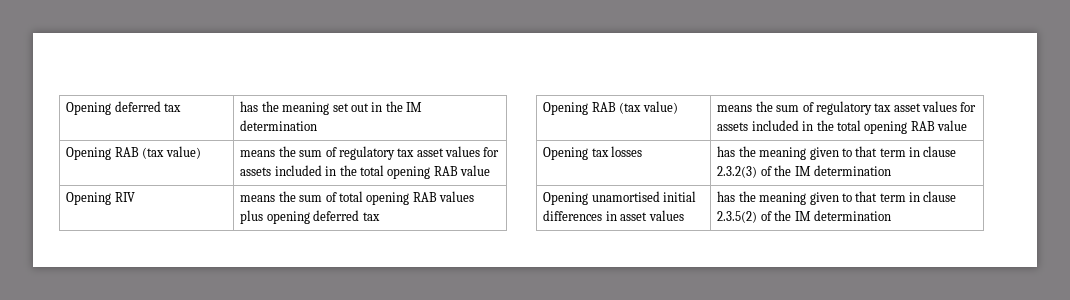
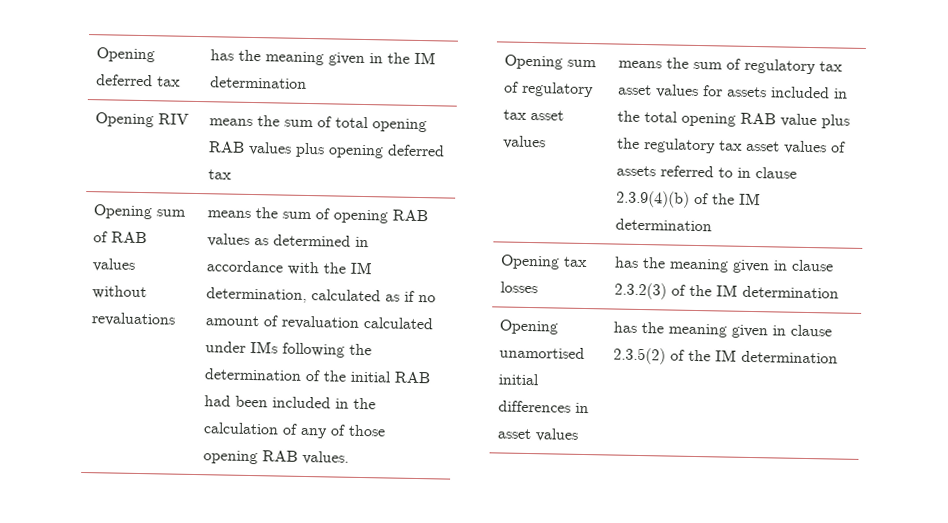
[332,103,369,112] set out -> [327,52,365,66] given
[114,146,201,159] RAB (tax value) -> [157,113,189,125] [208,115,427,133] [207,141,445,159] [207,169,232,180] [92,204,186,220] [92,231,147,244] [91,258,135,272] [91,285,147,300] [90,312,176,327] [206,207,428,224] [206,233,369,248] [205,260,372,276] [205,287,436,303] [204,315,433,330] [204,340,372,358] [203,368,431,384] [203,395,376,410] [202,422,386,439] [202,450,349,465] [503,54,597,70] [503,81,594,98] [502,109,564,121] [502,135,546,150] RIV | means the sum of total opening RAB values plus opening deferred tax // Opening sum of RAB values without revaluations | means the sum of opening RAB values as determined in accordance with the IM determination, calculated as if no amount of revaluation calculated under IMs following the determination of the initial RAB had been included in the calculation of any of those opening RAB values. // Opening sum of regulatory tax asset values
[66,192,135,205] [240,191,475,205] [240,210,380,224] [543,101,678,115] [717,101,977,115] [717,120,968,134] // Opening RIV | means the sum of total opening RAB values plus opening deferred tax // Opening RAB (tax value) | means the sum of regulatory tax asset values for assets included in the total opening RAB value -> [820,114,850,129] [616,137,846,155] [615,165,797,179] [615,190,761,208] [614,218,712,232] plus the regulatory tax asset values of assets referred to in clause 2.3.9(4)(b) of the IM determination
[841,146,906,157] to that term -> (770, 266) none
[841,191,906,202] to that term -> (768, 331) none

